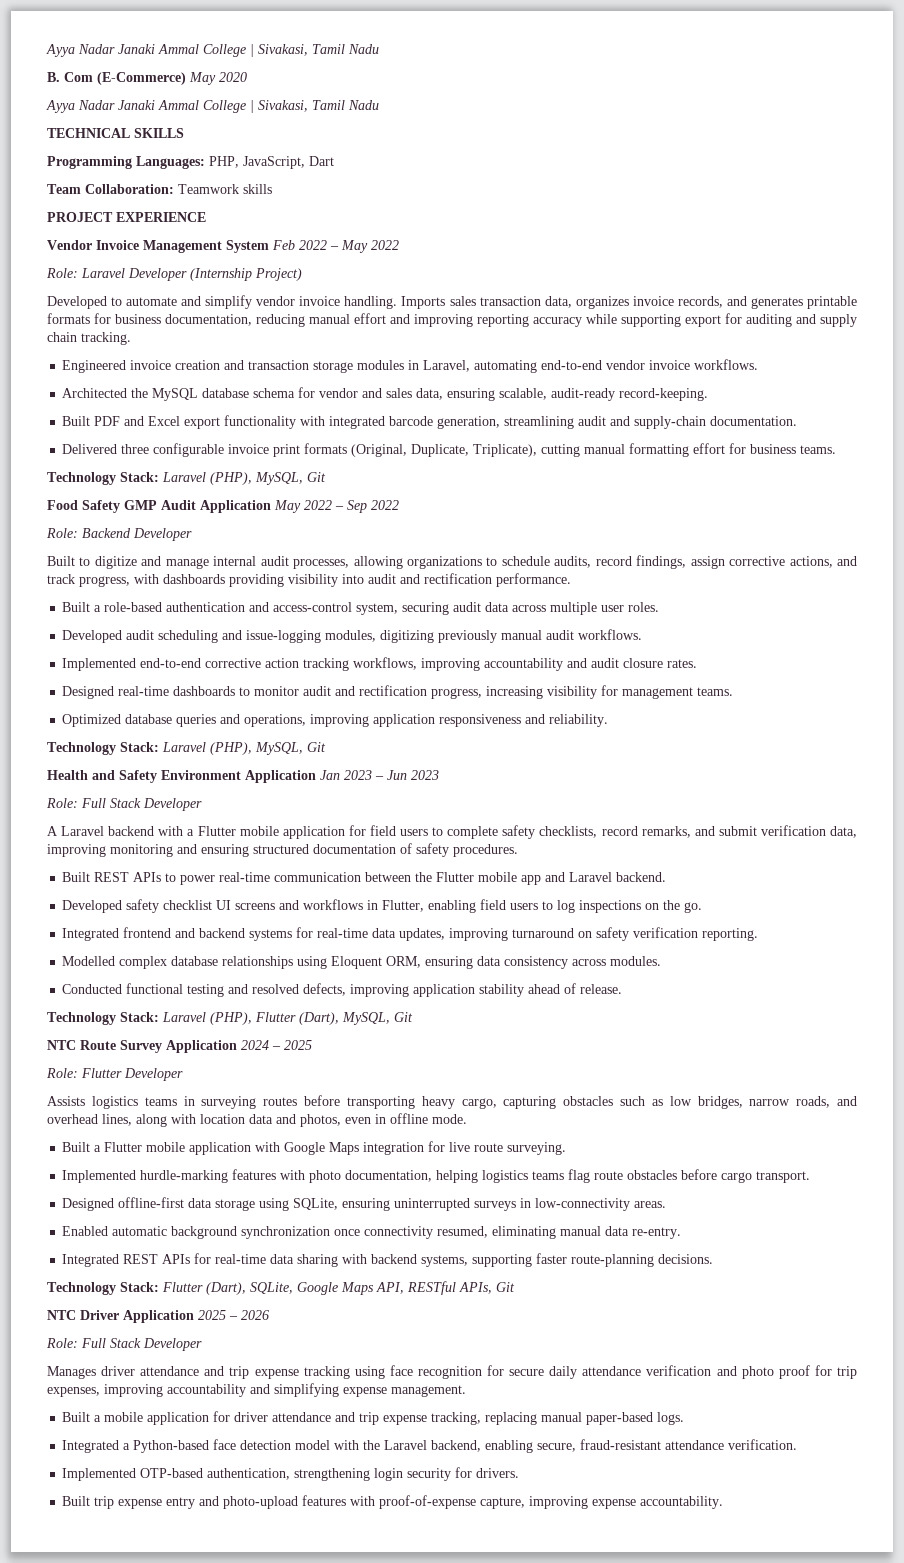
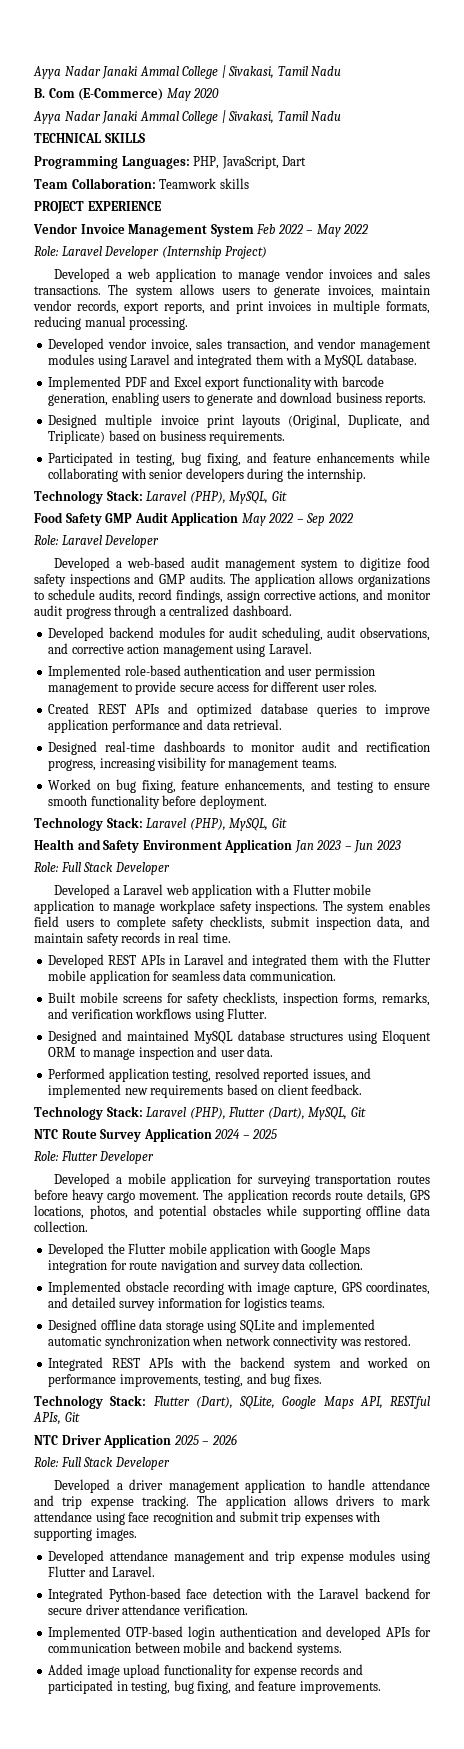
[111,295,857,309] [47,313,857,327] [47,332,131,345] [62,359,759,373] [62,387,709,401] [62,416,91,426] to automate and simplify vendor invoice handling. Imports sales transaction data, organizes invoice records, and generates printable formats for business documentation, reducing manual effort and improving reporting accuracy while supporting export for auditing and supply chain tracking. // Engineered invoice creation and transaction storage modules in Laravel, automating end-to-end vendor invoice workflows. // Architected the MySQL database schema for vendor and sales data, ensuring scalable, audit-ready record-keeping. // Built -> [116,268,431,282] [34,284,430,298] [33,300,430,314] [34,316,189,330] [48,338,431,352] [48,354,417,368] [48,376,122,390] a web application to manage vendor invoices and sales transactions. The system allows users to generate invoices, maintain vendor records, export reports, and print invoices in multiple formats, reducing manual processing. // Developed vendor invoice, sales transaction, and vendor management modules using Laravel and integrated them with a MySQL database. // Implemented
[329,416,386,429] integrated -> (339, 381) none
[504,416,798,429] [62,443,225,457] streamlining audit and supply-chain documentation. // Delivered three configurable -> [111,392,427,406] [48,414,153,428] enabling users to generate and download business reports. // Designed multiple
[304,443,348,454] formats -> [241,414,280,428] layouts
[473,443,837,457] Triplicate), cutting manual formatting effort for business teams. -> [410,414,430,425] [48,430,286,444] [48,452,430,466] [48,468,367,482] and Triplicate) based on business requirements. // Participated in testing, bug fixing, and feature enhancements while collaborating with senior developers during the internship.
[82,528,192,541] [47,556,403,569] Backend Developer // Built to digitize and manage internal audit processes, allowing -> [61,535,160,548] [54,557,430,571] [34,573,354,587] Laravel Developer // Developed a web-based audit management system to digitize food safety inspections and GMP audits. The application allows
[47,573,571,587] [62,602,660,615] [62,629,643,643] [62,657,698,671] track progress, with dashboards providing visibility into audit and rectification performance. // Built a role-based authentication and access-control system, securing audit data across multiple user roles. // Developed audit scheduling and issue-logging modules, digitizing previously manual audit workflows. // Implemented end-to-end corrective action tracking workflows, improving accountability and audit closure rates. -> [386,590,431,600] [34,605,292,619] [48,627,430,641] [48,643,312,657] [48,665,375,679] [48,681,378,695] [48,703,430,717] [48,719,283,733] monitor audit progress through a centralized dashboard. // Developed backend modules for audit scheduling, audit observations, and corrective action management using Laravel. // Implemented role-based authentication and user permission management to provide secure access for different user roles. // Created REST APIs and optimized database queries to improve application performance and data retrieval.
[62,714,609,727] Optimized database queries and operations, improving application responsiveness and reliability. -> [48,779,431,793] [48,795,267,809] Worked on bug fixing, feature enhancements, and testing to ensure smooth functionality before deployment.
[47,826,155,836] A Laravel backend -> [54,884,253,898] Developed a Laravel web application
[348,825,366,836] for -> [98,900,430,914] to manage workplace safety inspections. The system enables
[601,825,858,838] [47,843,518,857] [62,872,667,885] [62,899,703,913] [62,927,759,941] [62,956,662,969] [62,983,623,997] record remarks, and submit verification data, improving monitoring and ensuring structured documentation of safety procedures. // Built REST APIs to power real-time communication between the Flutter mobile app and Laravel backend. // Developed safety checklist UI screens and workflows in Flutter, enabling field users to log inspections on the go. // Integrated frontend and backend systems for real-time data updates, improving turnaround on safety verification reporting. // Modelled complex database relationships using Eloquent ORM, ensuring data consistency across modules. // Conducted functional testing and resolved defects, improving application stability ahead of release. -> [271,916,430,930] [34,932,231,946] [48,954,431,968] [48,970,336,984] [48,992,430,1006] [48,1008,268,1022] [48,1030,431,1044] [48,1046,274,1060] [48,1068,372,1082] [48,1084,363,1098] submit inspection data, and maintain safety records in real time. // Developed REST APIs in Laravel and integrated them with the Flutter mobile application for seamless data communication. // Built mobile screens for safety checklists, inspection forms, remarks, and verification workflows using Flutter. // Designed and maintained MySQL database structures using Eloquent ORM to manage inspection and user data. // Performed application testing, resolved reported issues, and implemented new requirements based on client feedback.
[47,1095,858,1109] [47,1113,467,1127] [62,1142,102,1152] Assists logistics teams in surveying routes before transporting heavy cargo, capturing obstacles such as low bridges, narrow roads, and overhead lines, along with location data and photos, even in offline mode. // Built a -> [54,1173,430,1187] [34,1189,430,1203] [34,1205,430,1219] [34,1221,88,1232] [48,1243,125,1257] Developed a mobile application for surveying transportation routes before heavy cargo movement. The application records route details, GPS locations, photos, and potential obstacles while supporting offline data collection. // Developed the
[449,1142,567,1155] [62,1169,811,1183] [62,1197,185,1211] live route surveying. // Implemented hurdle-marking features with photo documentation, helping logistics teams flag route obstacles before cargo transport. // Designed offline-first -> [129,1259,363,1273] [48,1281,430,1295] [48,1297,326,1311] [48,1319,136,1333] route navigation and survey data collection. // Implemented obstacle recording with image capture, GPS coordinates, and detailed survey information for logistics teams. // Designed offline
[293,1198,667,1211] [62,1226,682,1239] [62,1253,714,1267] SQLite, ensuring uninterrupted surveys in low-connectivity areas. // Enabled automatic background synchronization once connectivity resumed, eliminating manual data re-entry. // Integrated REST APIs for real-time data sharing with backend systems, supporting faster route-planning decisions. -> [239,1319,375,1333] [48,1335,412,1349] [48,1357,430,1371] [48,1373,322,1387] SQLite and implemented automatic synchronization when network connectivity was restored. // Integrated REST APIs with the backend system and worked on performance improvements, testing, and bug fixes.
[47,1365,857,1379] [47,1383,466,1397] [62,1411,685,1425] [62,1440,131,1453] Manages driver attendance and trip expense tracking using face recognition for secure daily attendance verification and photo proof for trip expenses, improving accountability and simplifying expense management. // Built a mobile application for driver attendance and trip expense tracking, replacing manual paper-based logs. // Integrated a -> [54,1479,430,1493] [34,1495,430,1509] [34,1511,381,1525] [34,1528,137,1541] [48,1550,430,1564] [48,1566,156,1577] [48,1588,104,1602] Developed a driver management application to handle attendance and trip expense tracking. The application allows drivers to mark attendance using face recognition and submit trip expenses with supporting images. // Developed attendance management and trip expense modules using Flutter and Laravel. // Integrated
[295,1440,331,1450] model -> (262, 1593) none
[431,1439,662,1453] backend, enabling secure, fraud-resistant -> [364,1588,431,1599] [48,1604,120,1615] backend for secure driver
[207,1467,520,1481] [62,1495,724,1509] authentication, strengthening login security for drivers. // Built trip expense entry and photo-upload features with proof-of-expense capture, improving expense accountability. -> [187,1626,431,1640] [48,1642,342,1656] [48,1664,363,1678] [48,1680,381,1694] login authentication and developed APIs for communication between mobile and backend systems. // Added image upload functionality for expense records and participated in testing, bug fixing, and feature improvements.

